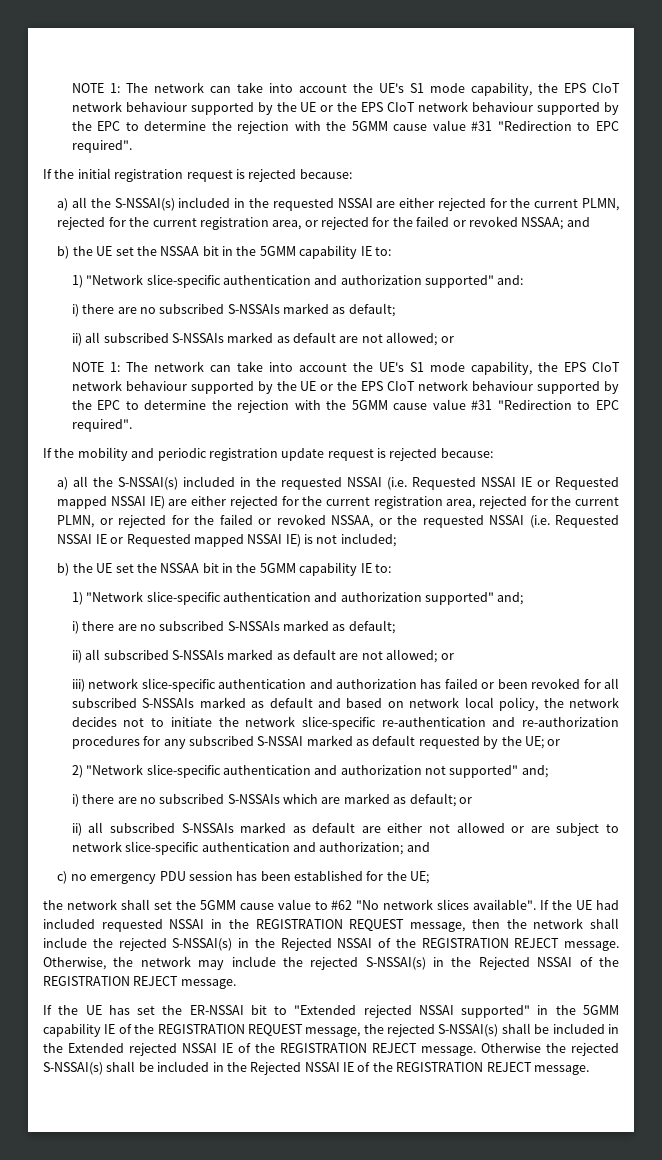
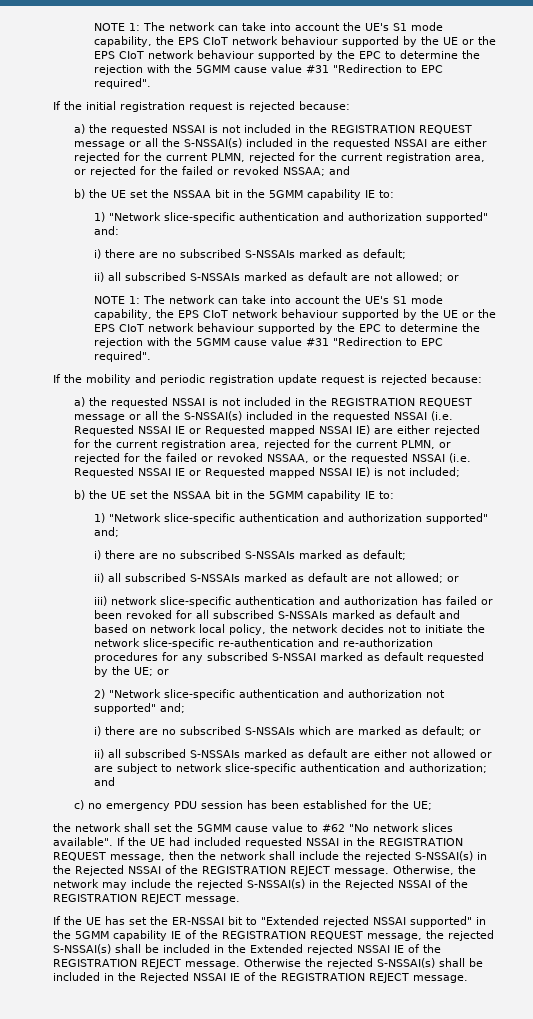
(69, 204) none -> [88,124,472,135] [73,141,141,149] the requested NSSAI is not included in the REGISTRATION REQUEST message or
(69, 483) none -> [88,397,472,408] [73,414,141,422] the requested NSSAI is not included in the REGISTRATION REQUEST message or

